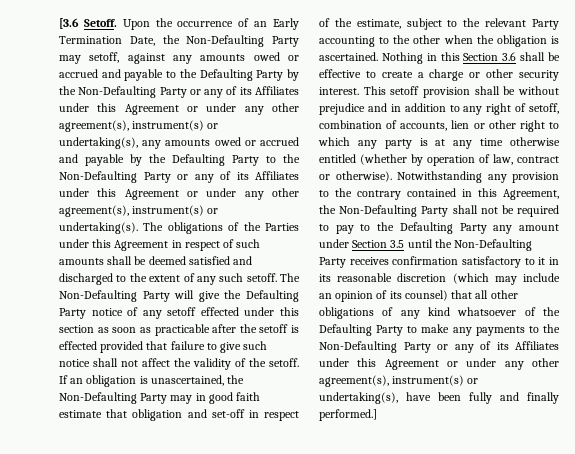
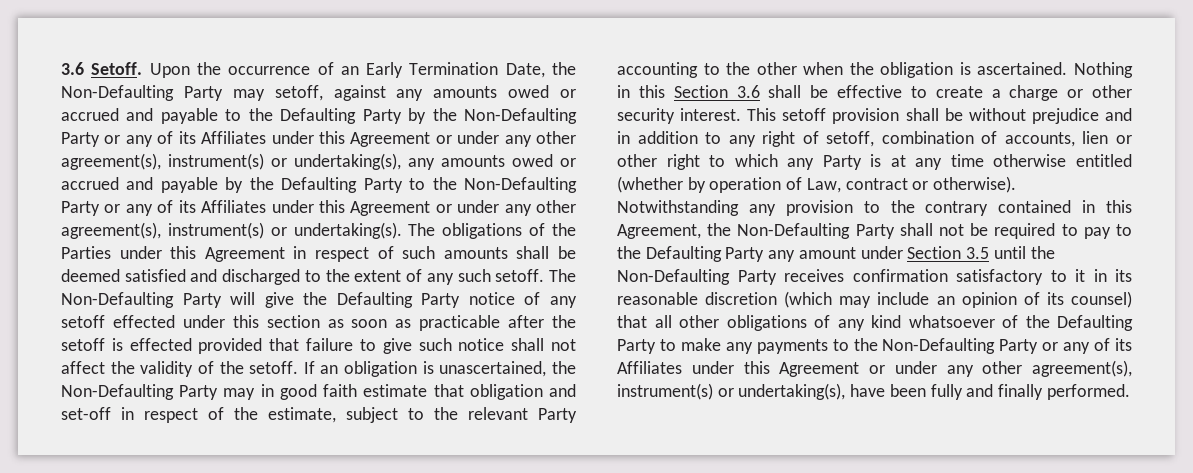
[59,18,79,29] [3.6 -> [61,62,84,75] 3.6
[384,139,412,149] party -> [822,155,862,170] Party
[493,154,513,165] law, -> [806,178,841,193] Law,
[319,409,377,421] performed.] -> [1046,384,1130,400] performed.

